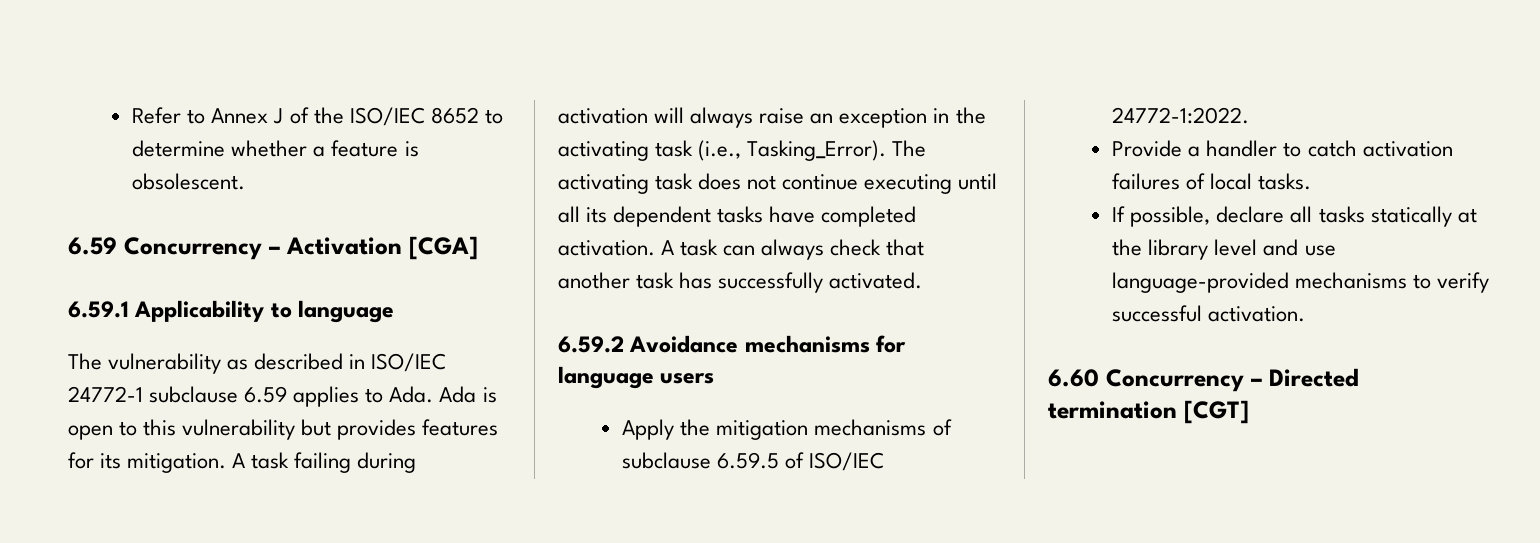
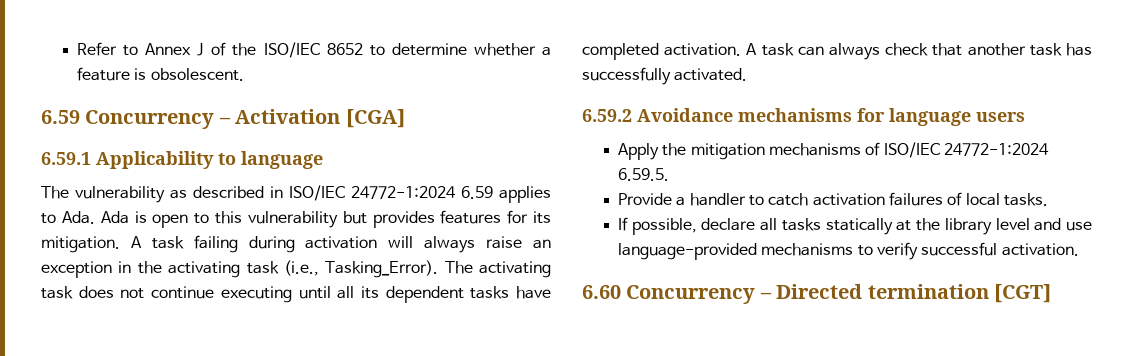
[68,386,239,403] 24772-1 subclause -> [351,186,456,199] 24772-1:2024
[622,452,885,471] [1112,107,1250,124] subclause 6.59.5 of ISO/IEC 24772-1:2022. -> [883,142,1049,158] [618,168,670,181] ISO/IEC 24772-1:2024 6.59.5.

